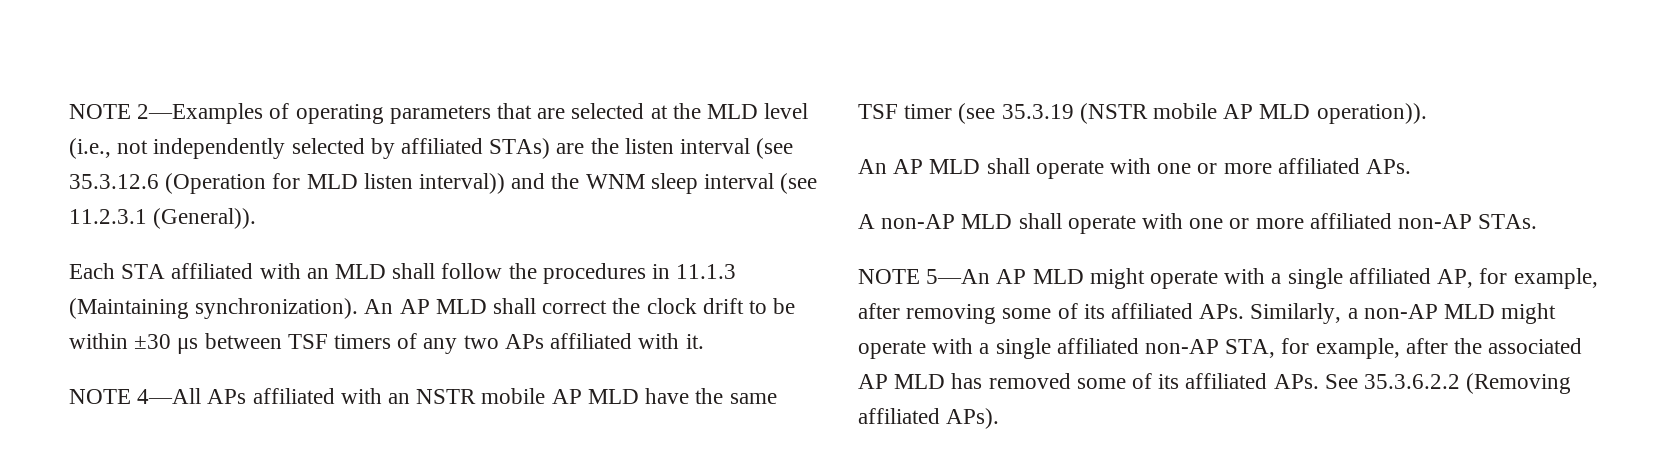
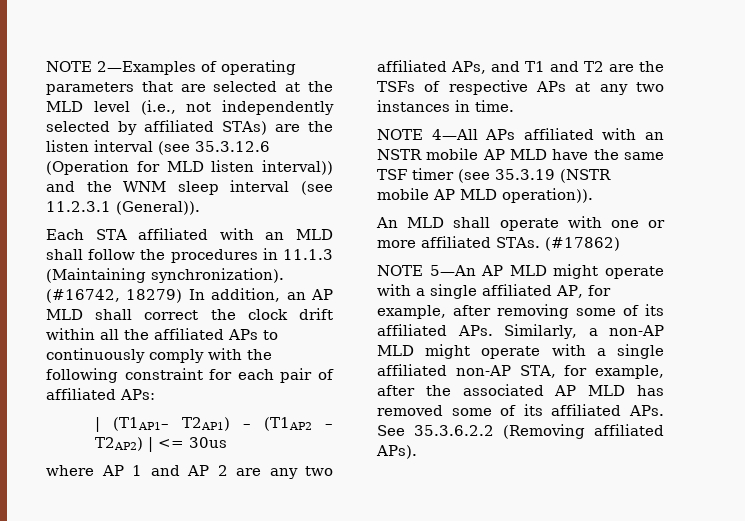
[364,299,394,314] An -> [46,288,306,303] (#16742, 18279) In addition, an
[749,298,796,314] [69,333,704,354] to be within ±30 μs between TSF timers of any two APs affiliated with it. -> [46,328,278,340] [46,348,272,363] [46,368,334,383] [46,388,155,400] [95,417,333,432] [95,437,228,452] [46,465,333,479] [377,60,664,74] [377,80,664,95] [377,100,514,112] within all the affiliated APs to continuously comply with the following constraint for each pair of affiliated APs: // | (T1AP1– T2AP1) – (T1AP2 – T2AP2) | <= 30us // where AP 1 and AP 2 are any two affiliated APs, and T1 and T2 are the TSFs of respective APs at any two instances in time.
[893,158,1412,179] [858,213,1473,234] AP MLD shall operate with one or more affiliated APs. // A non-AP MLD shall operate with one or more affiliated non-AP -> [407,216,665,231] [377,236,491,248] MLD shall operate with one or more affiliated
(1538, 221) none -> [545,237,620,251] (#17862)

